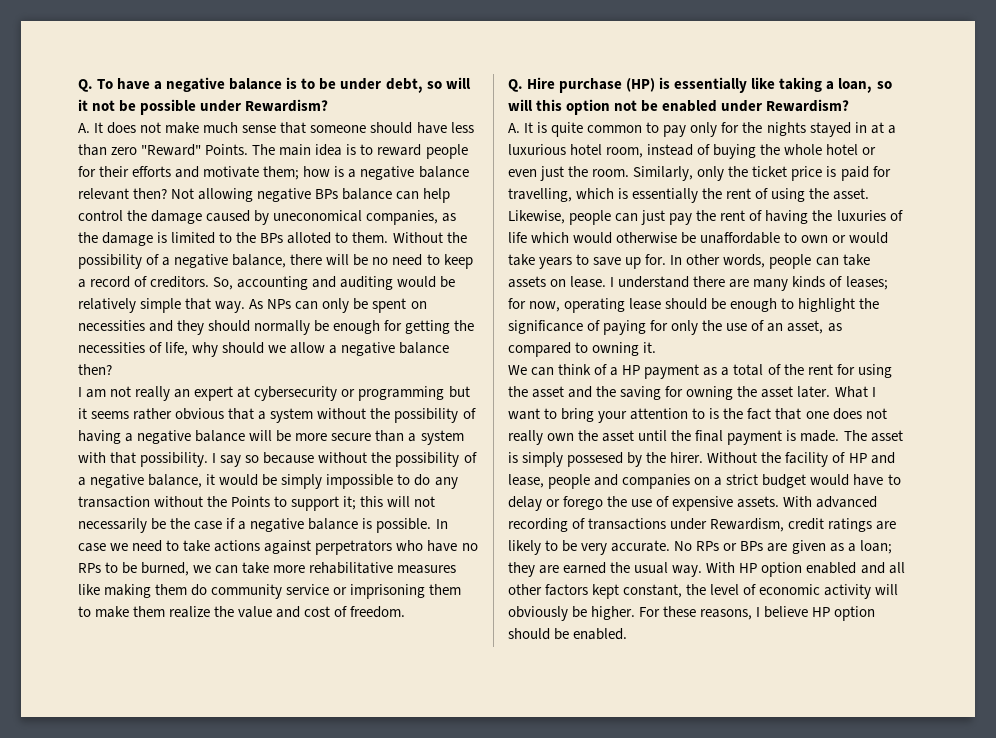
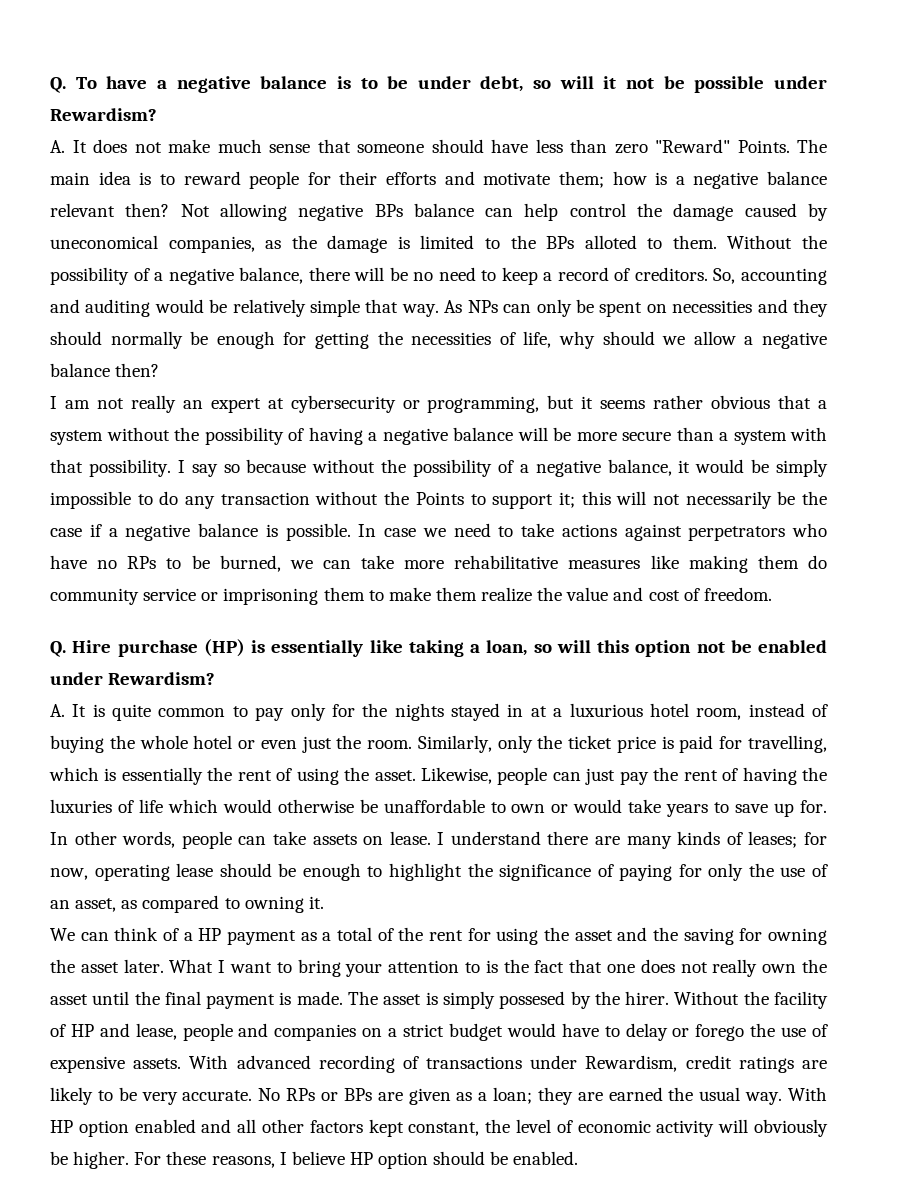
[358,386,445,401] programming -> [427,396,540,413] programming,

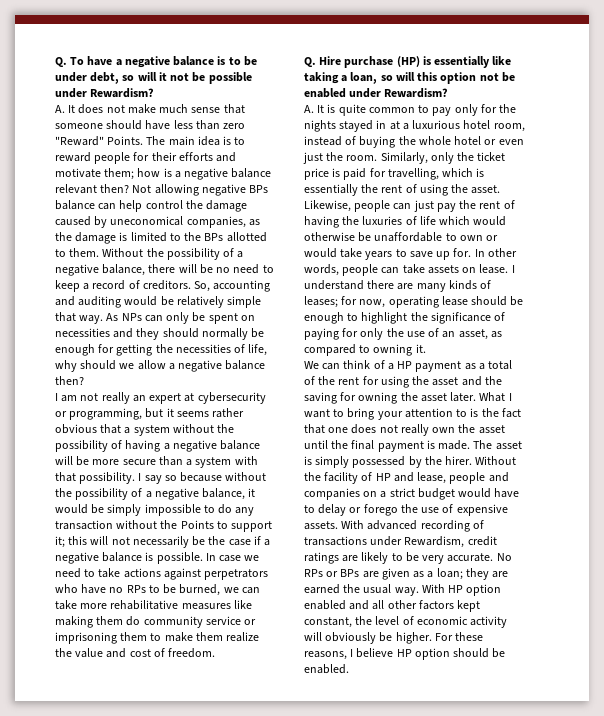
[584,235,637,249] alloted -> [226,232,267,242] allotted
[499,991,566,1009] possesed -> [352,456,406,468] possessed

